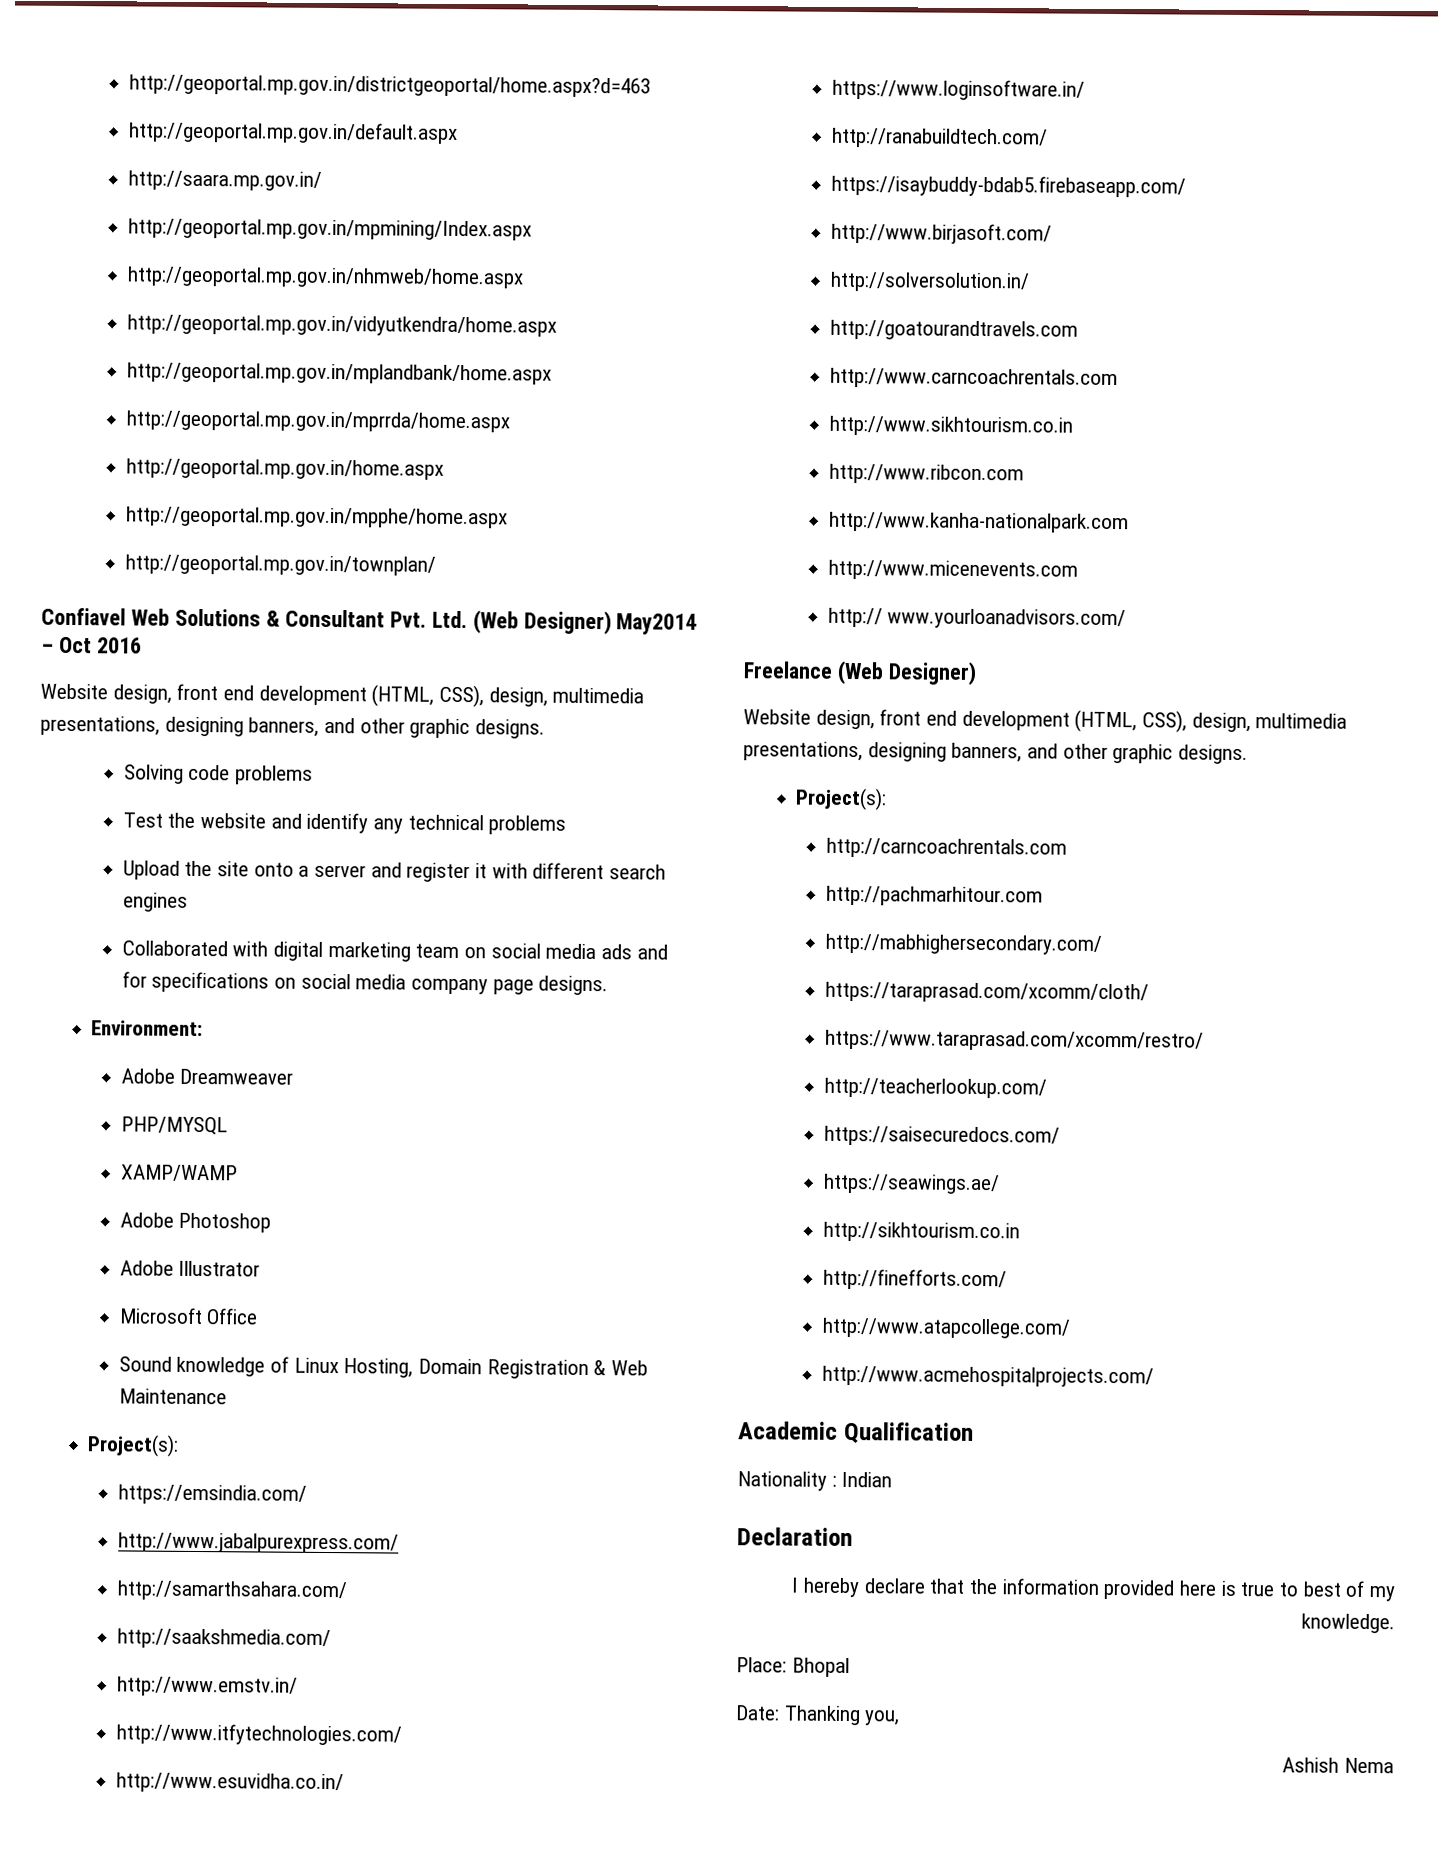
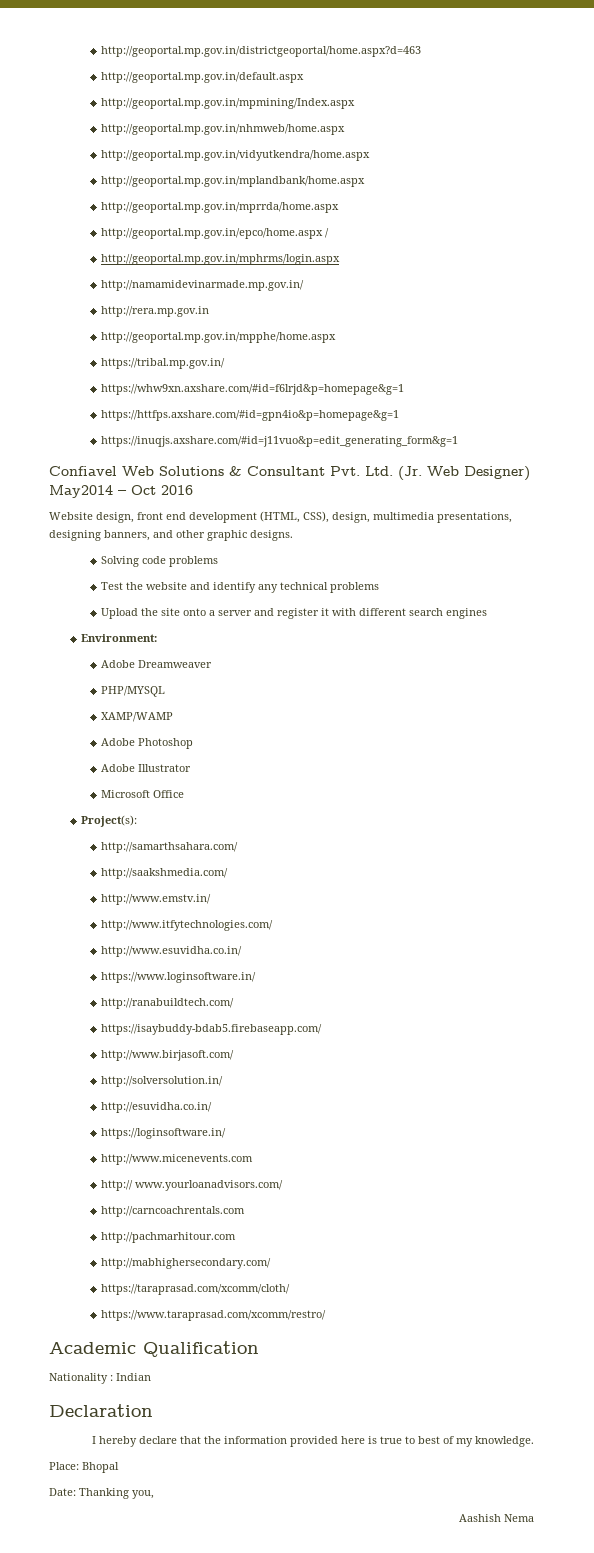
[127,170,322,191] // http://saara.mp.gov.in/ -> (305, 77) none
[125,458,444,480] [125,506,508,529] [124,554,436,576] http://geoportal.mp.gov.in/home.aspx // http://geoportal.mp.gov.in/mpphe/home.aspx // http://geoportal.mp.gov.in/townplan/ -> [101,228,330,239] [101,254,341,265] [101,280,305,291] [101,306,210,317] [101,332,337,343] [101,358,226,369] [101,384,405,395] [101,410,400,421] [101,436,459,447] http://geoportal.mp.gov.in/epco/home.aspx / // http://geoportal.mp.gov.in/mphrms/login.aspx // http://namamidevinarmade.mp.gov.in/ // http://rera.mp.gov.in // http://geoportal.mp.gov.in/mpphe/home.aspx // https://tribal.mp.gov.in/ // https://whw9xn.axshare.com/#id=f6lrjd&p=homepage&g=1 // https://httfps.axshare.com/#id=gpn4io&p=homepage&g=1 // https://inuqjs.axshare.com/#id=j11vuo&p=edit_generating_form&g=1
[472,610,519,634] (Web -> [398,466,459,480] (Jr. Web
[121,940,668,962] [121,971,609,996] // Collaborated with digital marketing team on social media ads and for specifications on social media company page designs. -> (488, 613) none
[118,1356,649,1380] [118,1388,227,1405] [87,1434,180,1457] [117,1484,307,1505] [117,1532,399,1554] // Sound knowledge of Linux Hosting, Domain Registration & Web Maintenance // Project(s): // https://emsindia.com/ // http://www.jabalpurexpress.com/ -> [81,815,138,827] // Project(s):
[829,319,1078,341] [829,367,1118,390] [828,415,1073,437] [828,463,1024,485] [828,511,1129,534] [827,559,1078,581] [827,607,1127,630] [743,660,977,685] [743,709,1348,733] [743,741,1249,765] [795,787,888,811] http://goatourandtravels.com // http://www.carncoachrentals.com // http://www.sikhtourism.co.in // http://www.ribcon.com // http://www.kanha-nationalpark.com // http://www.micenevents.com // http:// www.yourloanadvisors.com/ // Freelance (Web Designer) // Website design, front end development (HTML, CSS), design, multimedia presentations, designing banners, and other graphic designs. // Project(s): -> [101,1102,213,1113] [101,1128,227,1139] [101,1154,254,1165] [101,1180,284,1191] http://esuvidha.co.in/ // https://loginsoftware.in/ // http://www.micenevents.com // http:// www.yourloanadvisors.com/
[823,1077,1047,1099] [823,1125,1060,1147] [822,1173,1000,1195] [822,1221,1020,1243] [822,1268,1007,1291] [821,1317,1071,1339] [821,1365,1154,1388] // http://teacherlookup.com/ // https://saisecuredocs.com/ // https://seawings.ae/ // http://sikhtourism.co.in // http://finefforts.com/ // http://www.atapcollege.com/ // http://www.acmehospitalprojects.com/ -> (327, 1315) none
[1282,1757,1340,1773] Ashish -> [459,1514,501,1522] Aashish

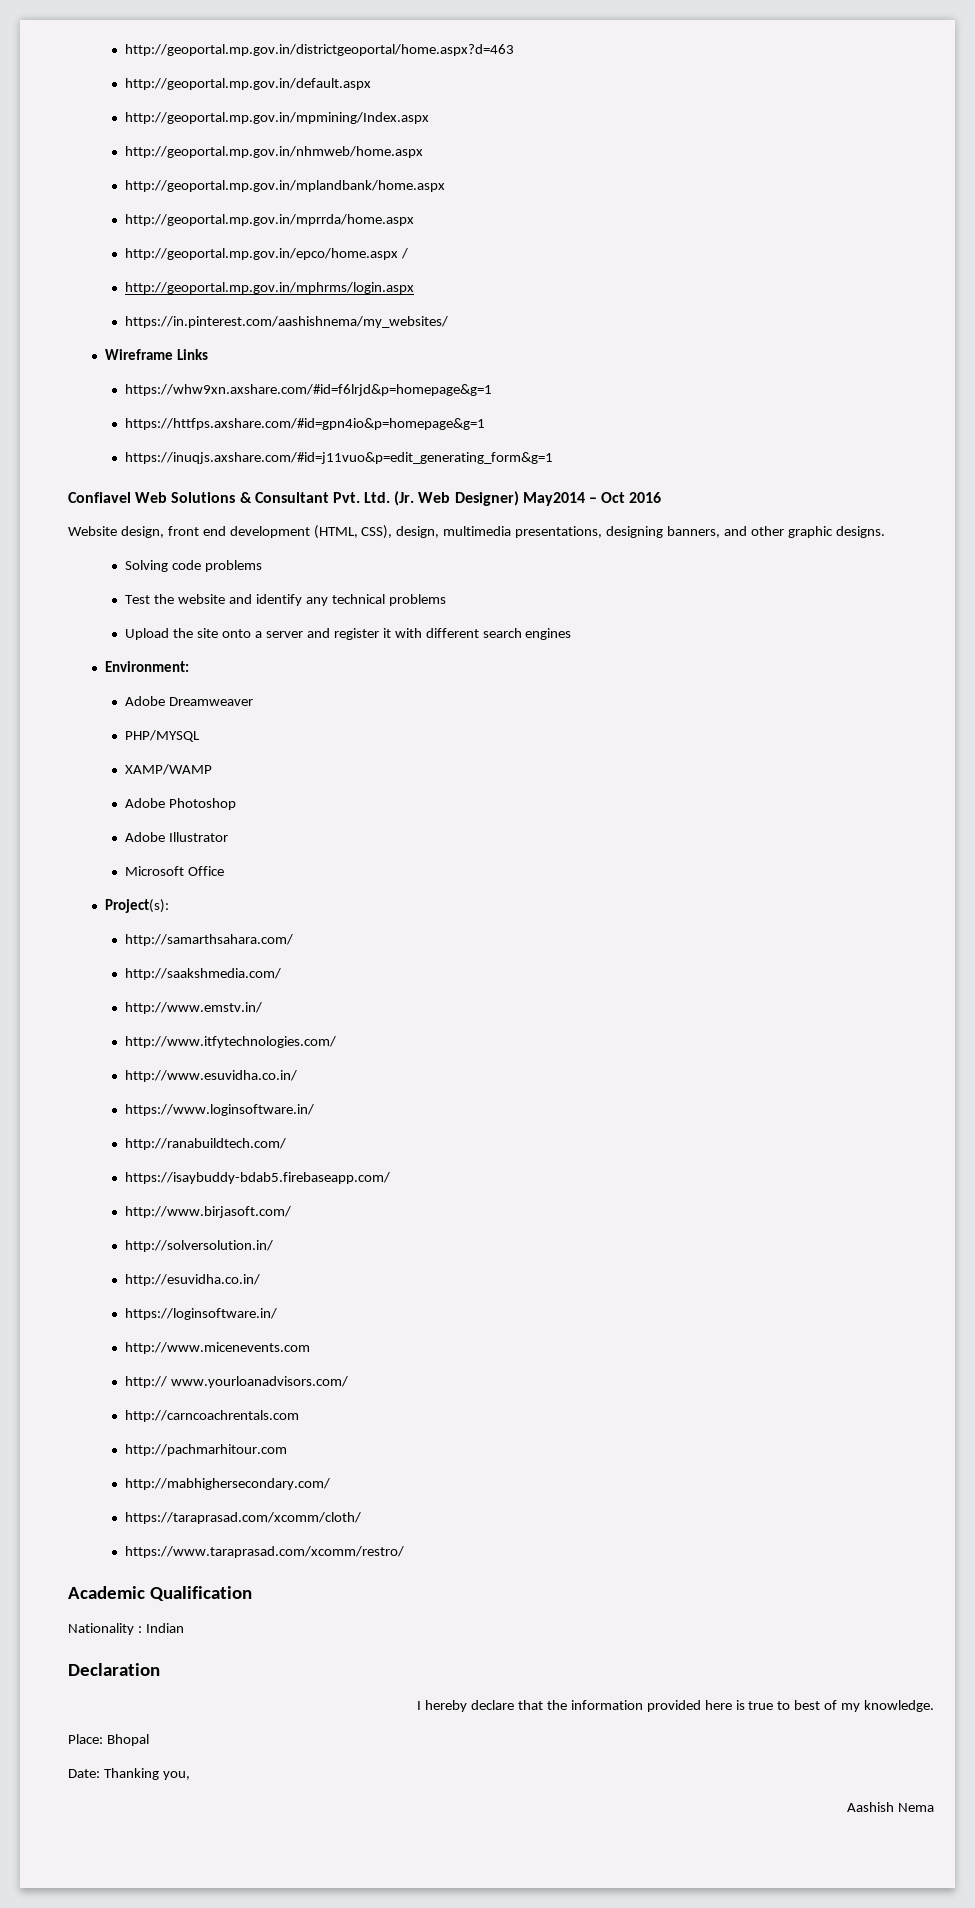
[101,150,371,161] // http://geoportal.mp.gov.in/vidyutkendra/home.aspx -> (424, 152) none
[101,280,305,291] [101,306,210,317] [101,332,337,343] [101,358,226,369] http://namamidevinarmade.mp.gov.in/ // http://rera.mp.gov.in // http://geoportal.mp.gov.in/mpphe/home.aspx // https://tribal.mp.gov.in/ -> [125,316,449,328] [104,349,208,360] https://in.pinterest.com/aashishnema/my_websites/ // Wireframe Links

